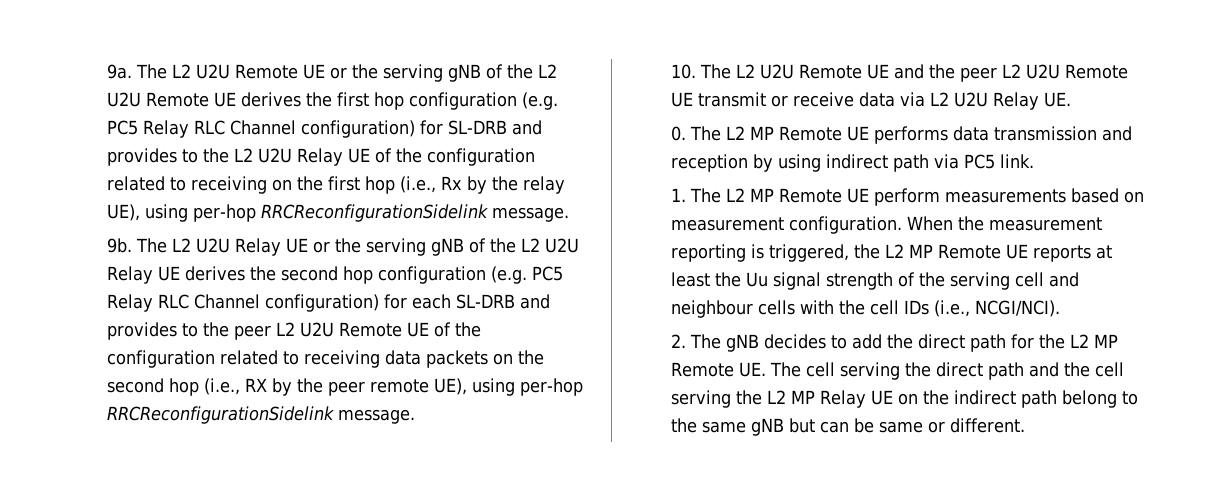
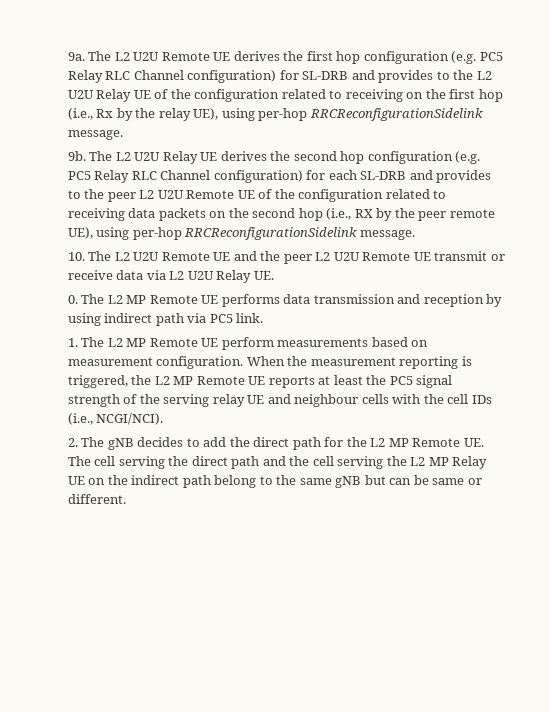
[329,64,557,82] [106,92,236,107] or the serving gNB of the L2 U2U Remote UE -> (231, 56) none
[312,238,579,256] [106,266,180,284] or the serving gNB of the L2 U2U Relay UE -> (218, 156) none
[745,272,768,287] Uu -> [389,376,413,385] PC5
[1014,272,1044,287] cell -> [212,394,265,407] relay UE

